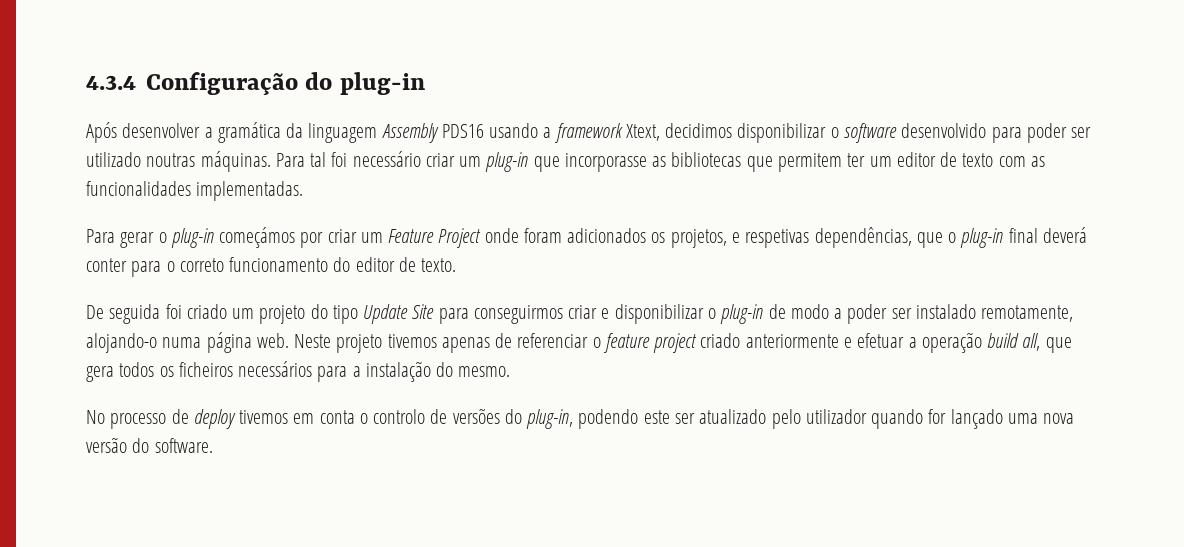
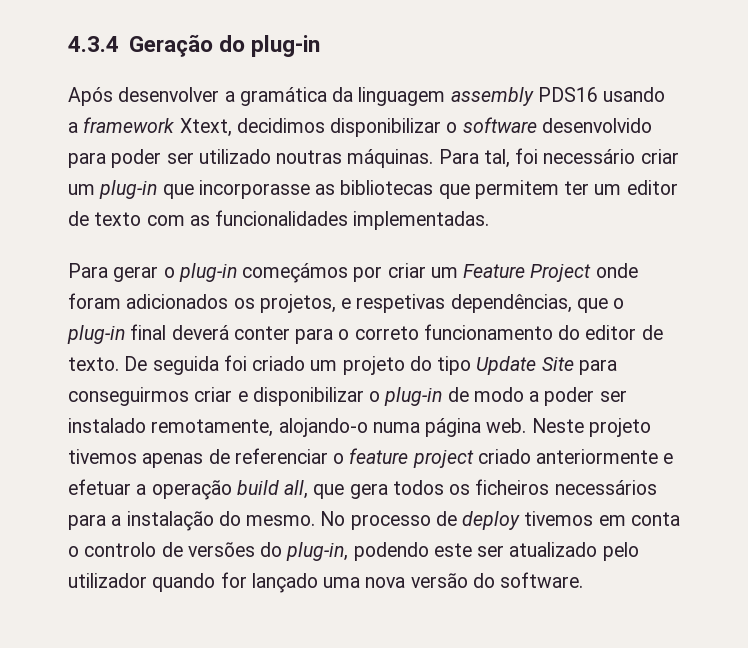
[145,72,298,95] Configuração -> [128,34,213,57] Geração
[381,123,439,143] Assembly -> [450,87,534,106] assembly
[310,152,327,167] tal -> [483,149,510,168] tal,
(457, 265) // -> (119, 364) none
(511, 371) // -> (316, 520) none

